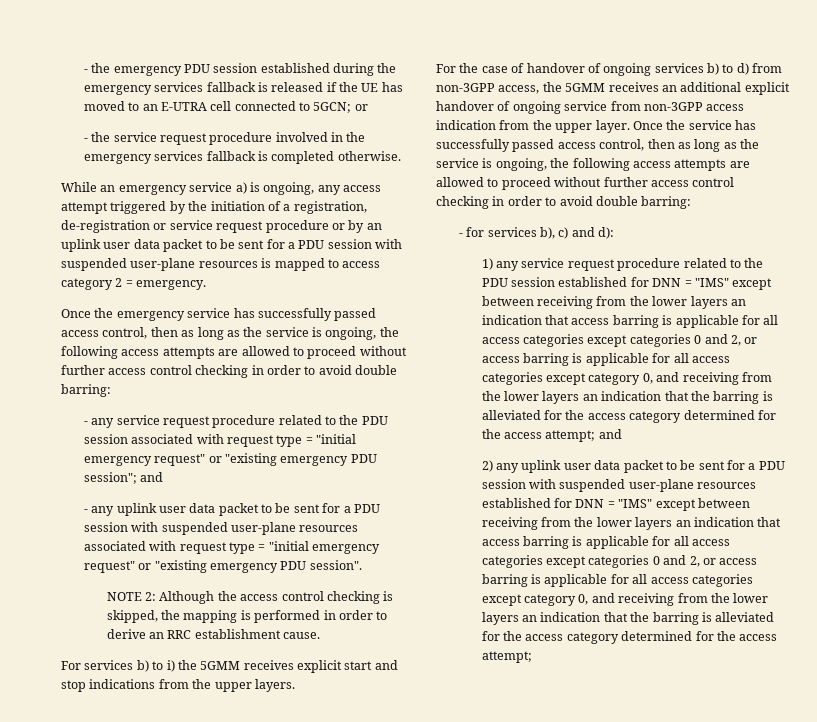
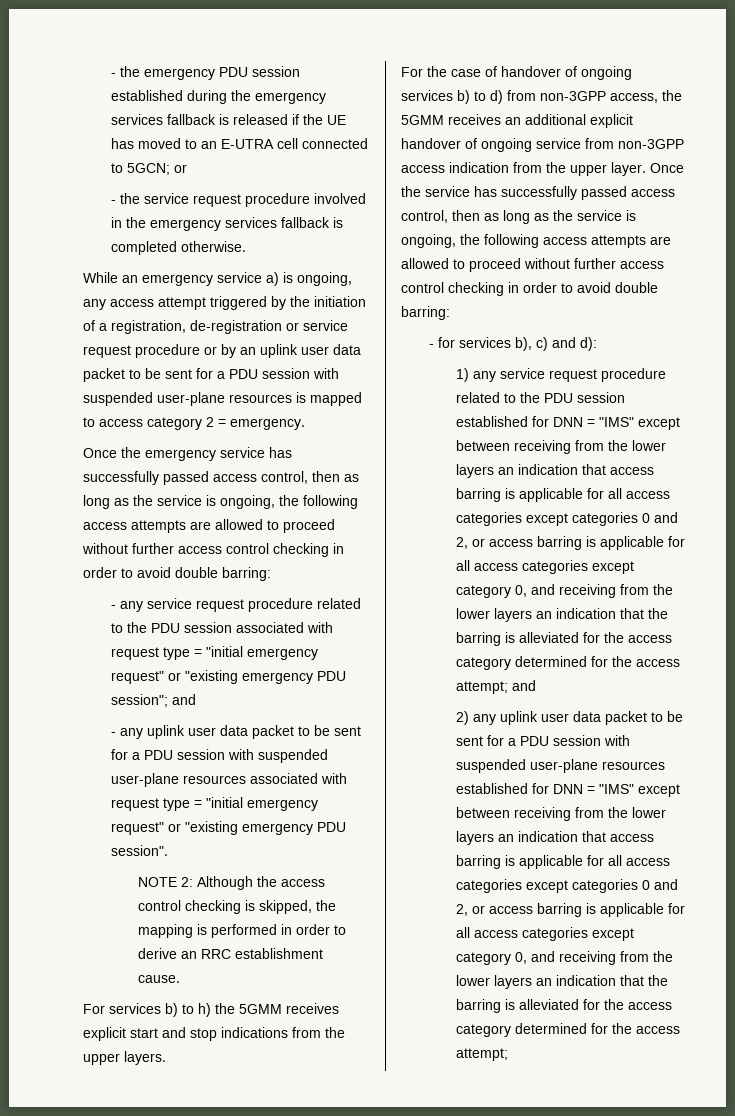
[166,660,175,672] i) -> [198,1003,211,1017] h)

